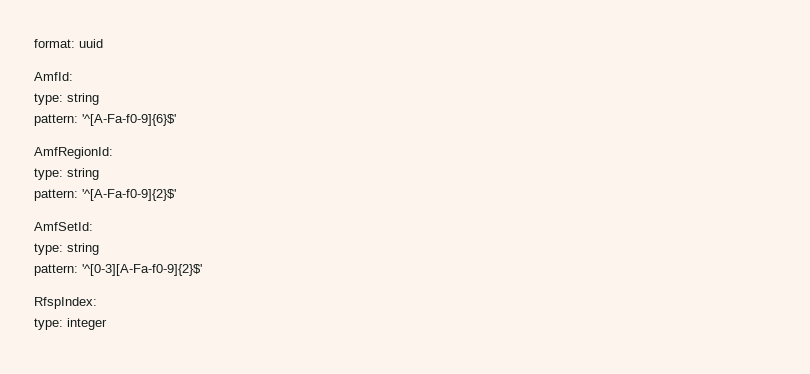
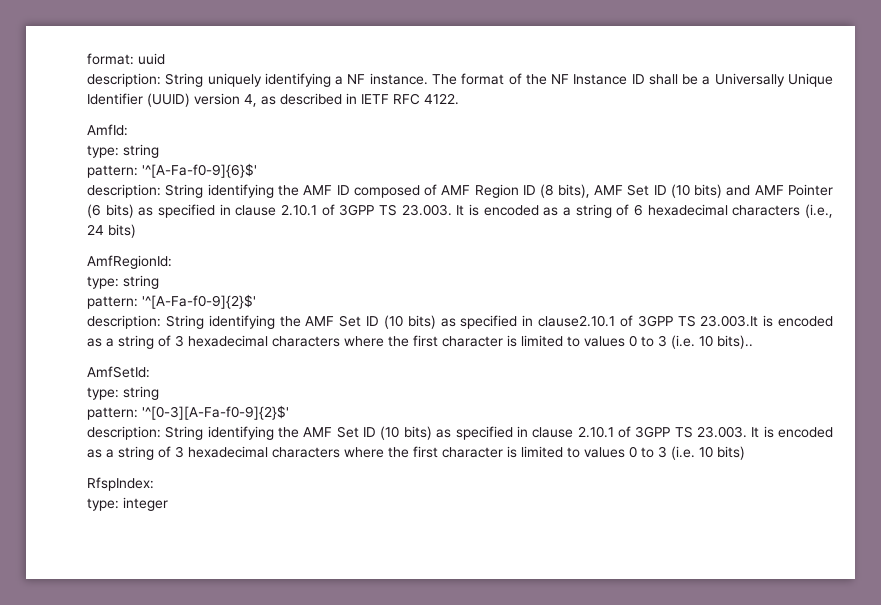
(103, 43) none -> [87,73,834,87] [87,93,459,107] // description: String uniquely identifying a NF instance. The format of the NF Instance ID shall be a Universally Unique Identifier (UUID) version 4, as described in IETF RFC 4122.
(176, 120) none -> [87,184,833,198] [87,204,833,218] [87,224,136,238] // description: String identifying the AMF ID composed of AMF Region ID (8 bits), AMF Set ID (10 bits) and AMF Pointer (6 bits) as specified in clause 2.10.1 of 3GPP TS 23.003. It is encoded as a string of 6 hexadecimal characters (i.e., 24 bits)
(176, 195) none -> [87,315,834,329] [87,335,753,349] // description: String identifying the AMF Set ID (10 bits) as specified in clause2.10.1 of 3GPP TS 23.003.It is encoded as a string of 3 hexadecimal characters where the first character is limited to values 0 to 3 (i.e. 10 bits)..
(202, 270) none -> [87,426,834,440] [87,446,745,460] // description: String identifying the AMF Set ID (10 bits) as specified in clause 2.10.1 of 3GPP TS 23.003. It is encoded as a string of 3 hexadecimal characters where the first character is limited to values 0 to 3 (i.e. 10 bits)

